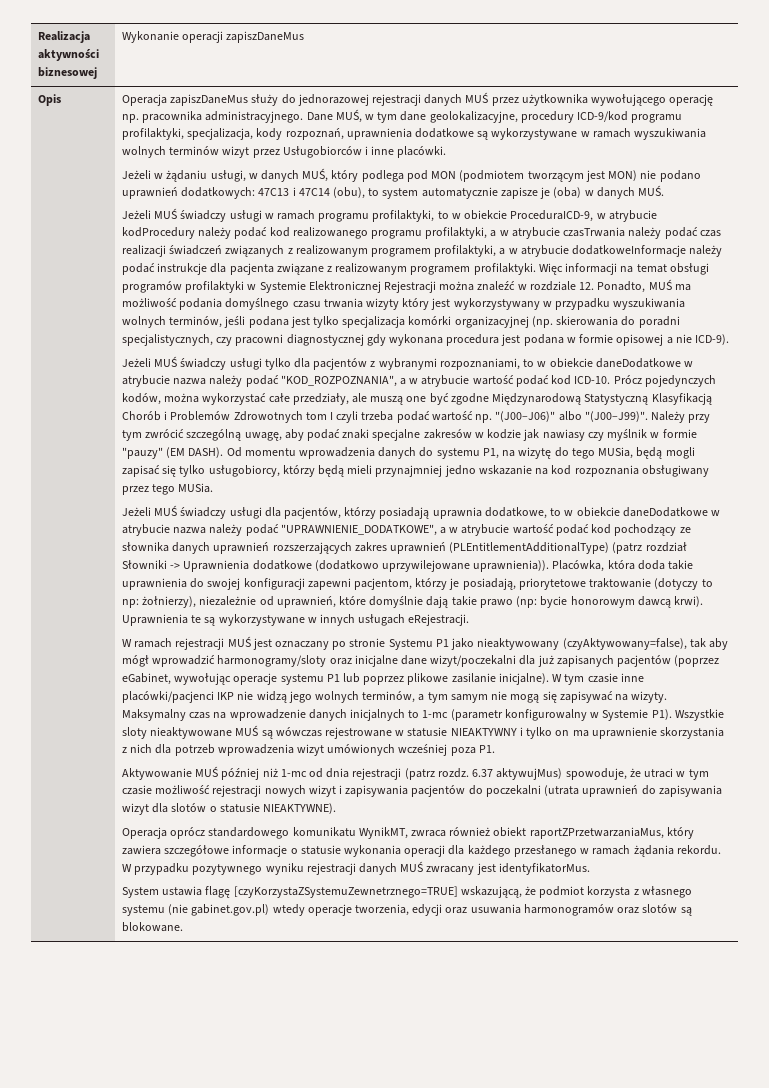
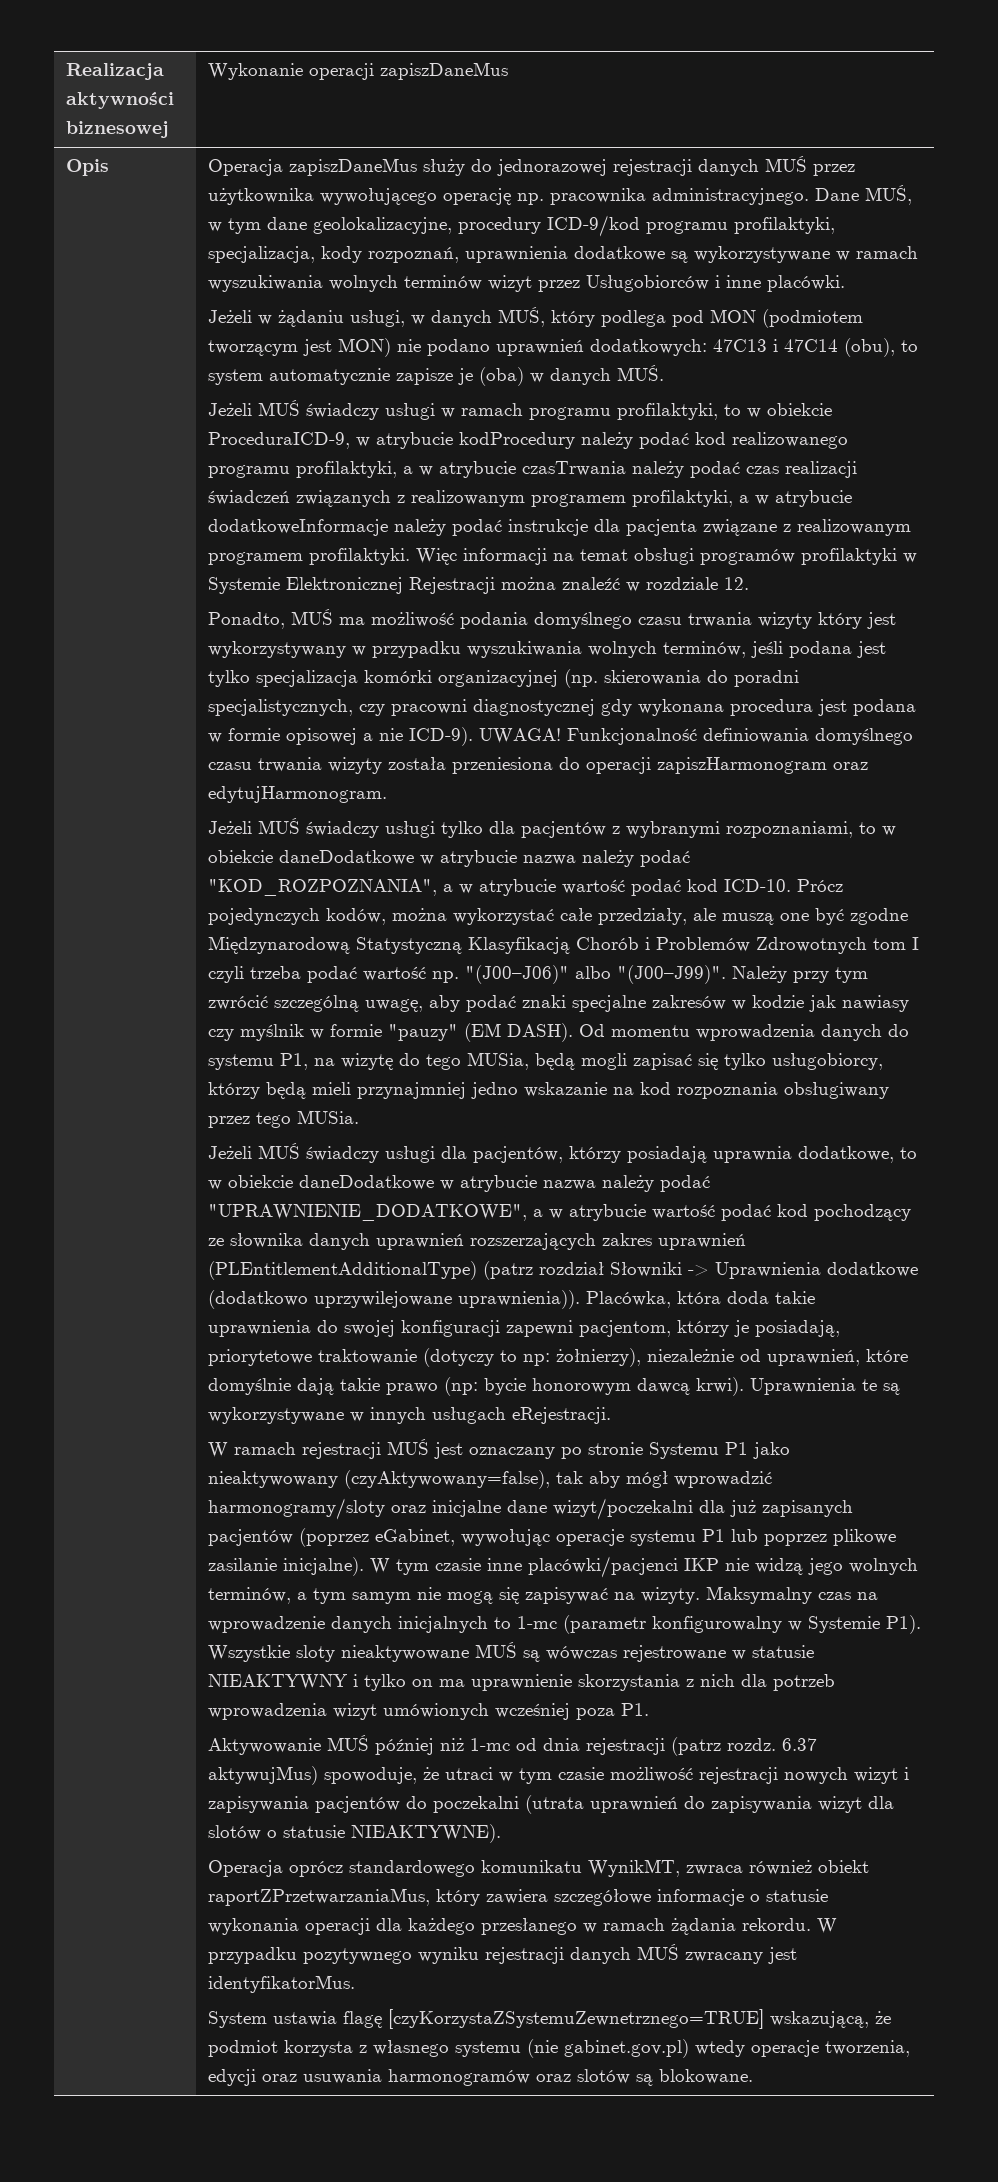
(595, 286) none -> (750, 583) //
(730, 339) none -> [479,728,914,745] [208,757,869,774] [208,786,388,803] UWAGA! Funkcjonalność definiowania domyślnego czasu trwania wizyty została przeniesiona do operacji zapiszHarmonogram oraz edytujHarmonogram.

